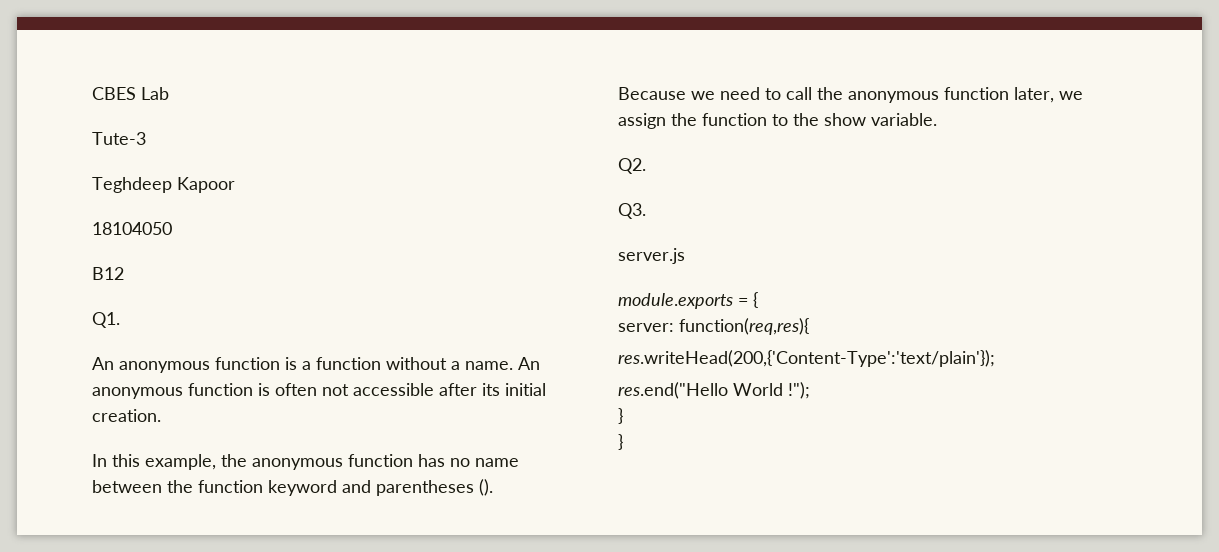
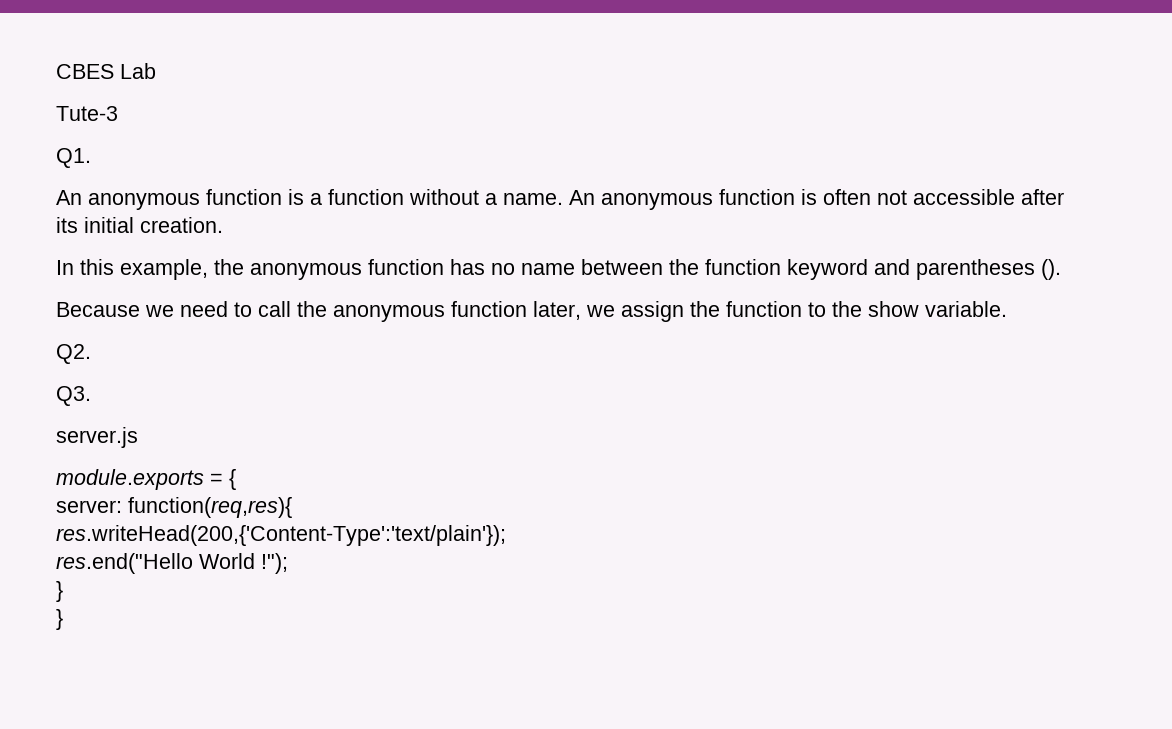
[92,177,235,193] [92,222,172,235] [92,267,124,280] // Teghdeep Kapoor // 18104050 // B12 -> (118, 113) none

